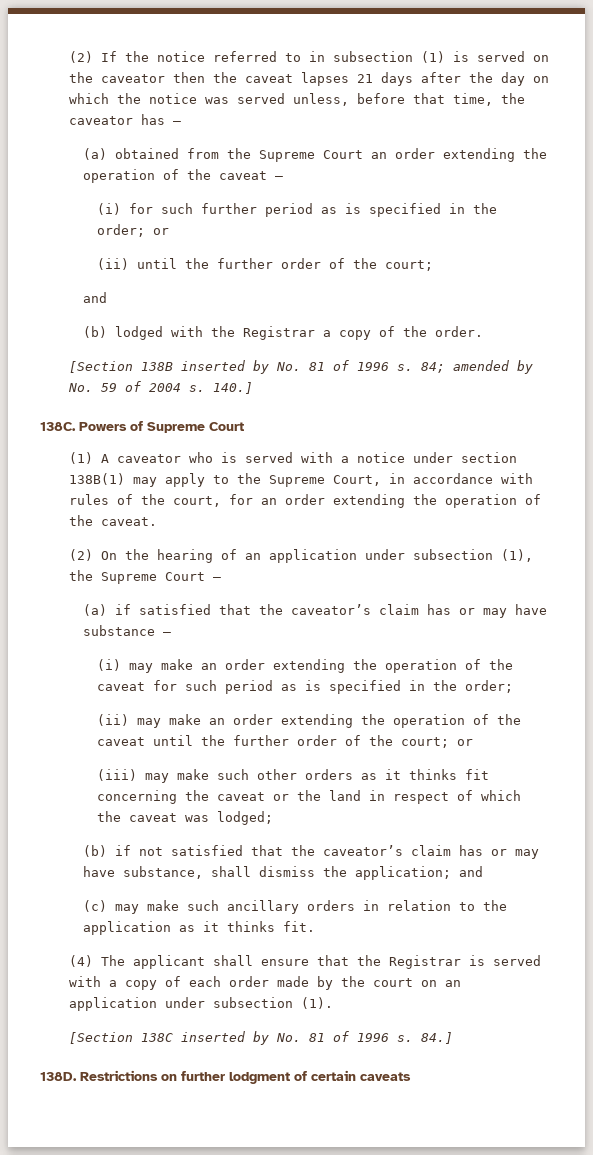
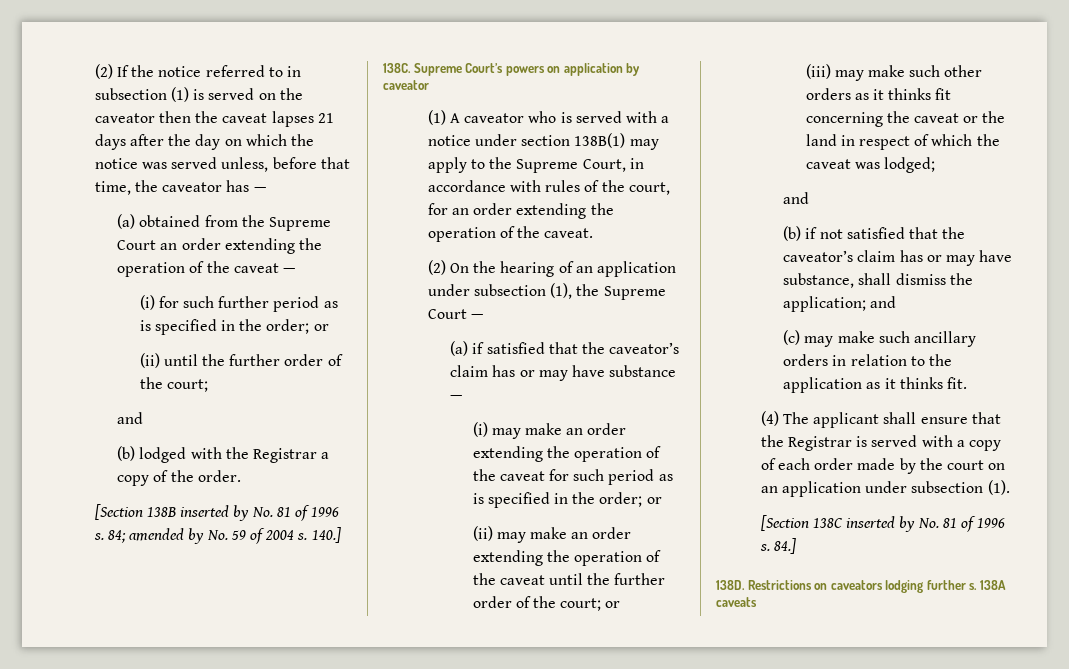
[79,421,244,433] Powers of Supreme Court -> [413,63,641,76] [383,80,429,90] Supreme Court’s powers on application by caveator
(514, 686) none -> [646,497,662,504] or
(274, 818) none -> [783,192,810,204] // and
[181,1070,356,1084] further lodgment of certain -> [830,580,1006,593] caveators lodging further s. 138A

